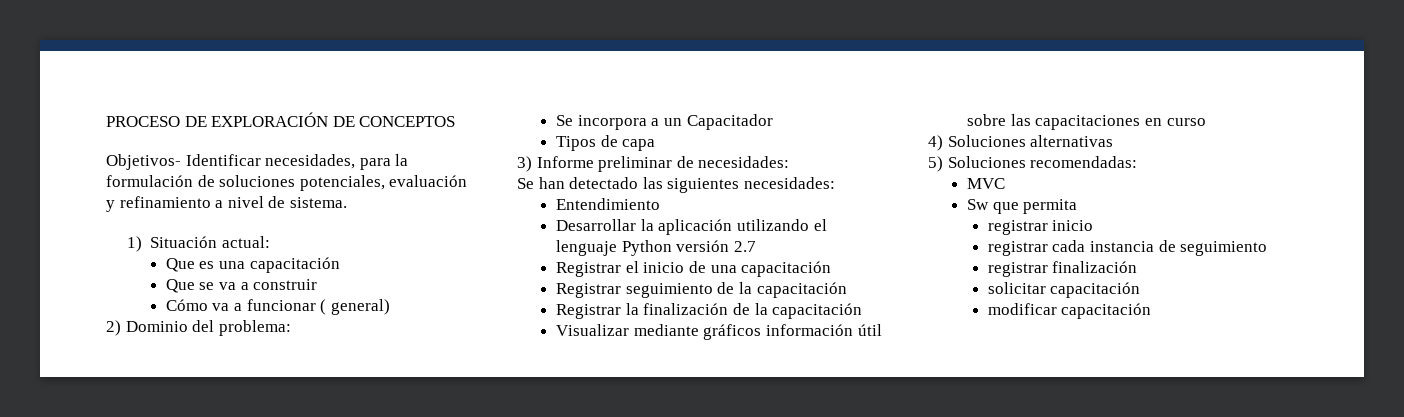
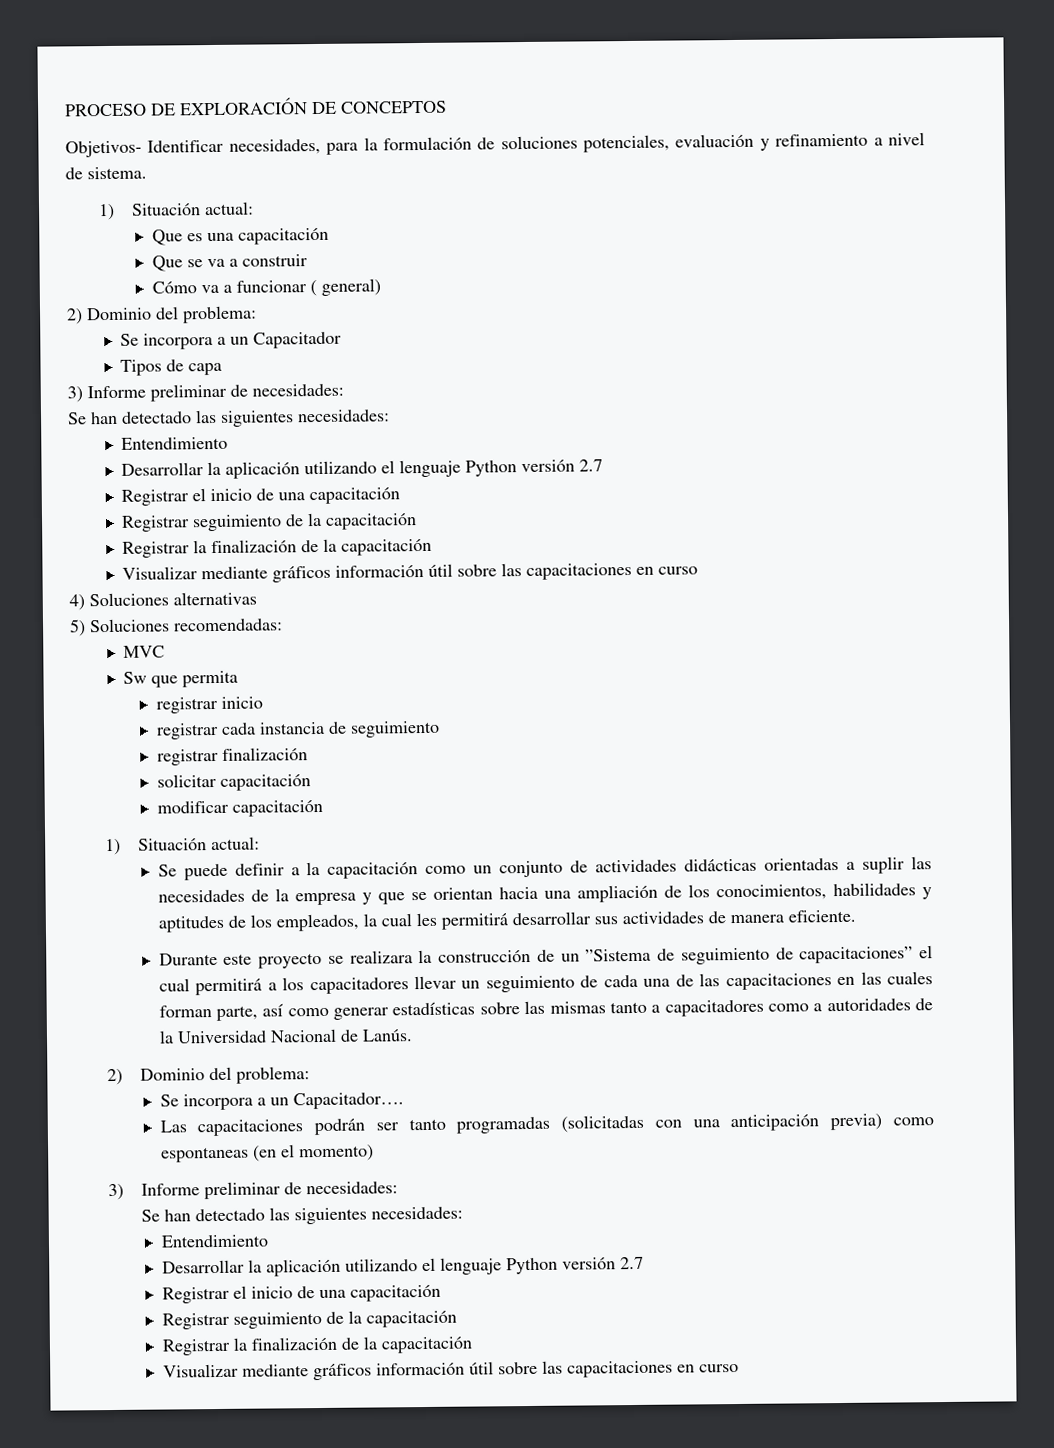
(1152, 311) none -> [104,836,260,856] [157,856,932,881] [157,882,932,906] [157,909,856,933] [158,945,934,969] [158,971,933,996] [158,998,933,1021] [158,1028,413,1044] [106,1066,310,1086] [159,1092,404,1111] [159,1113,935,1137] [160,1144,374,1163] [107,1181,398,1201] [140,1206,463,1225] [160,1234,269,1248] [161,1256,644,1277] [161,1284,441,1304] [161,1310,457,1330] [161,1336,473,1356] [162,1360,739,1381] // 1) Situación actual: // Se puede definir a la capacitación como un conjunto de actividades didácticas orientadas a suplir las necesidades de la empresa y que se orientan hacia una ampliación de los conocimientos, habilidades y aptitudes de los empleados, la cual les permitirá desarrollar sus actividades de manera eficiente. // Durante este proyecto se realizara la construcción de un ”Sistema de seguimiento de capacitaciones” el cual permitirá a los capacitadores llevar un seguimiento de cada una de las capacitaciones en las cuales forman parte, así como generar estadísticas sobre las mismas tanto a capacitadores como a autoridades de la Universidad Nacional de Lanús. // 2) Dominio del problema: // Se incorpora a un Capacitador…. // Las capacitaciones podrán ser tanto programadas (solicitadas con una anticipación previa) como espontaneas (en el momento) // 3) Informe preliminar de necesidades: // Se han detectado las siguientes necesidades: // Entendimiento // Desarrollar la aplicación utilizando el lenguaje Python versión 2.7 // Registrar el inicio de una capacitación // Registrar seguimiento de la capacitación // Registrar la finalización de la capacitación // Visualizar mediante gráficos información útil sobre las capacitaciones en curso

